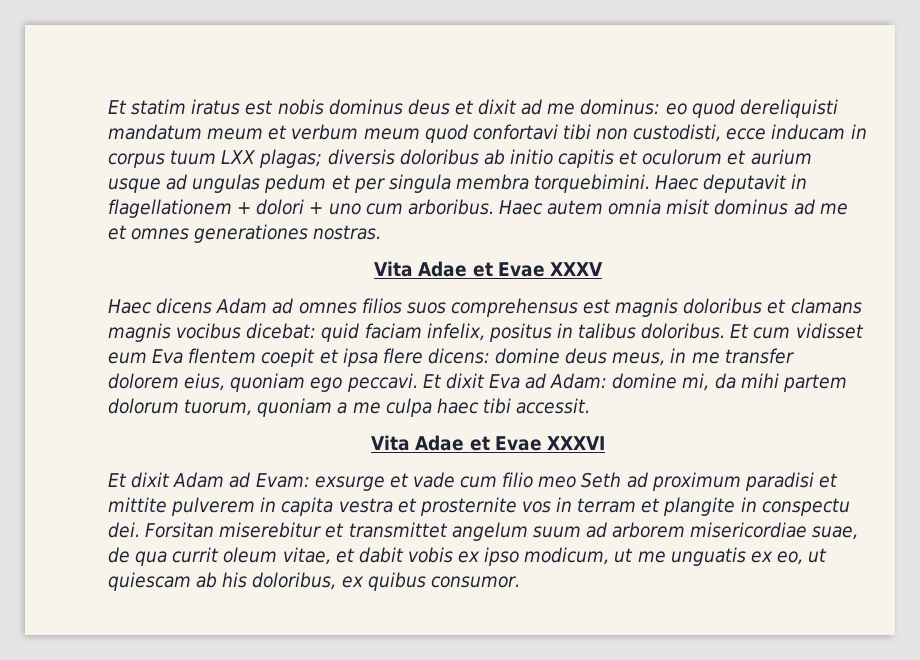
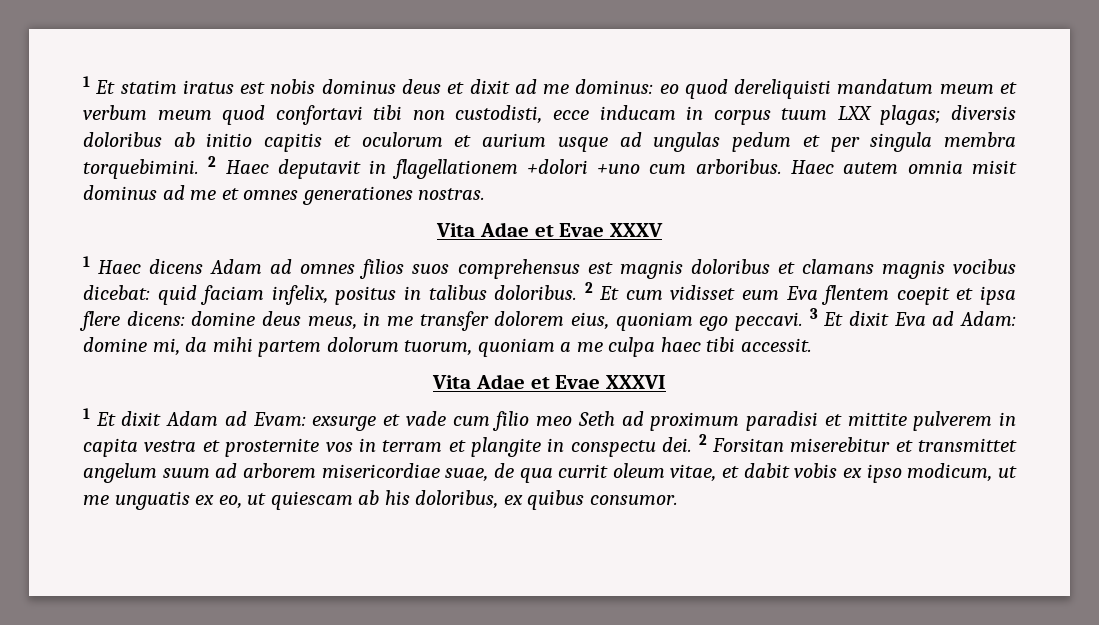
(108, 107) none -> [83,76,90,87] 1
(651, 183) none -> [208,156,217,167] 2
[237,199,361,215] + dolori + uno -> [526,159,641,174] +dolori +uno
(603, 269) none -> [83,256,90,267] 1
(726, 331) none -> [584,282,593,293] 2
(418, 382) none -> [809,308,818,319] 3
(605, 443) none -> [83,408,90,419] 1
(140, 530) none -> [698,434,707,445] 2

